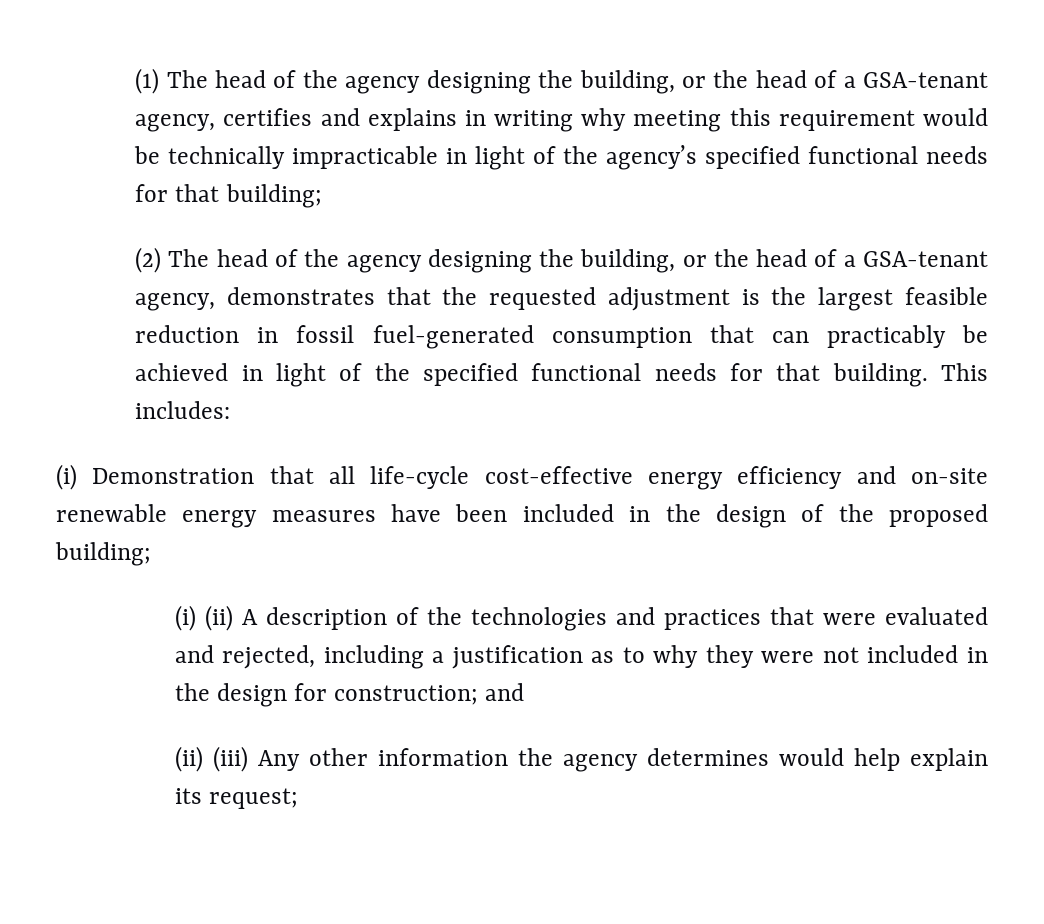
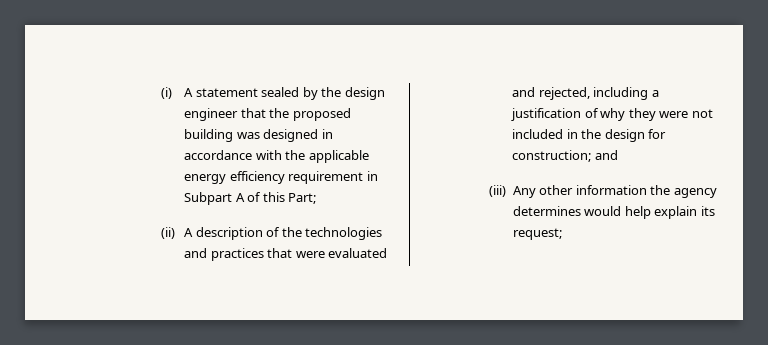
[135,68,988,94] [135,108,988,132] [134,145,989,170] [135,184,322,208] [135,247,988,273] [135,287,989,311] [135,325,989,349] [135,363,988,387] [135,401,231,419] [56,464,989,490] [56,504,989,528] [55,542,151,566] [174,605,196,631] (1) The head of the agency designing the building, or the head of a GSA-tenant agency, certifies and explains in writing why meeting this requirement would be technically impracticable in light of the agency’s specified functional needs for that building; // (2) The head of the agency designing the building, or the head of a GSA-tenant agency, demonstrates that the requested adjustment is the largest feasible reduction in fossil fuel-generated consumption that can practicably be achieved in light of the specified functional needs for that building. This includes: // (i) Demonstration that all life-cycle cost-effective energy efficiency and on-site renewable energy measures have been included in the design of the proposed building; // (i) -> [161,87,385,100] [184,108,351,121] [184,129,333,142] [184,150,369,163] [184,171,378,184] [184,192,317,205] (i) A statement sealed by the design engineer that the proposed building was designed in accordance with the applicable energy efficiency requirement in Subpart A of this Part; //
[591,647,645,663] as to -> [584,108,599,118] of
[174,746,203,772] (ii) -> (618, 155) none

